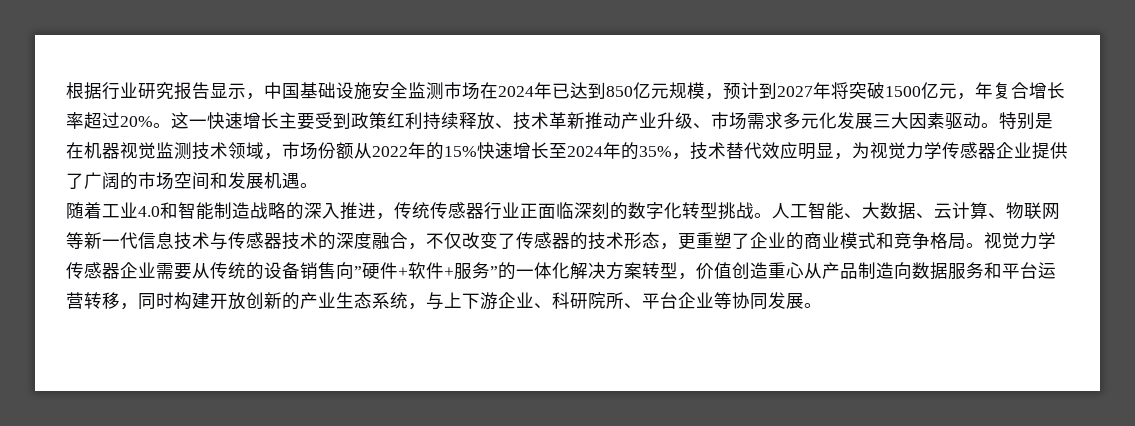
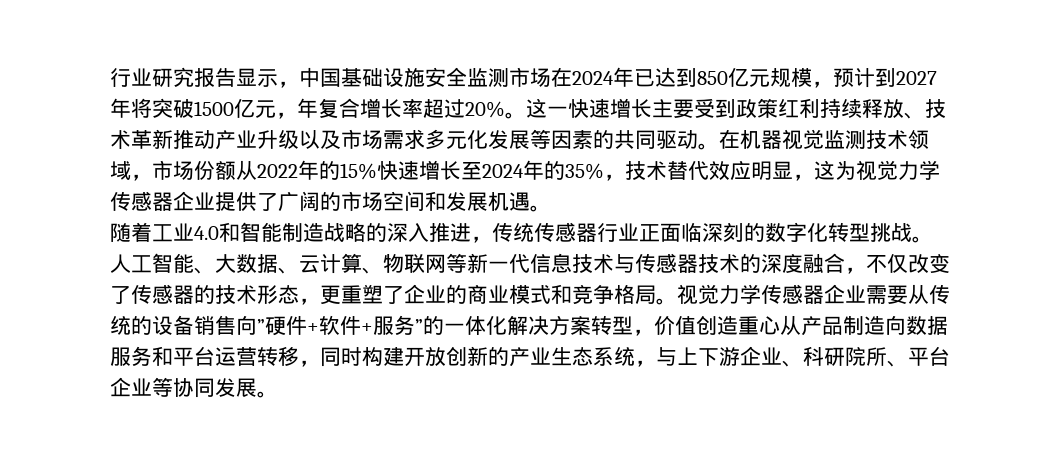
[66,82,102,100] 根据 -> (110, 77) none
[693,123,711,128] 、 -> [299,130,341,149] 以及
[873,112,1053,130] 三大因素驱动。特别是 -> [530,129,719,150] 等因素的共同驱动。
(852, 156) none -> [814,160,835,180] 这

